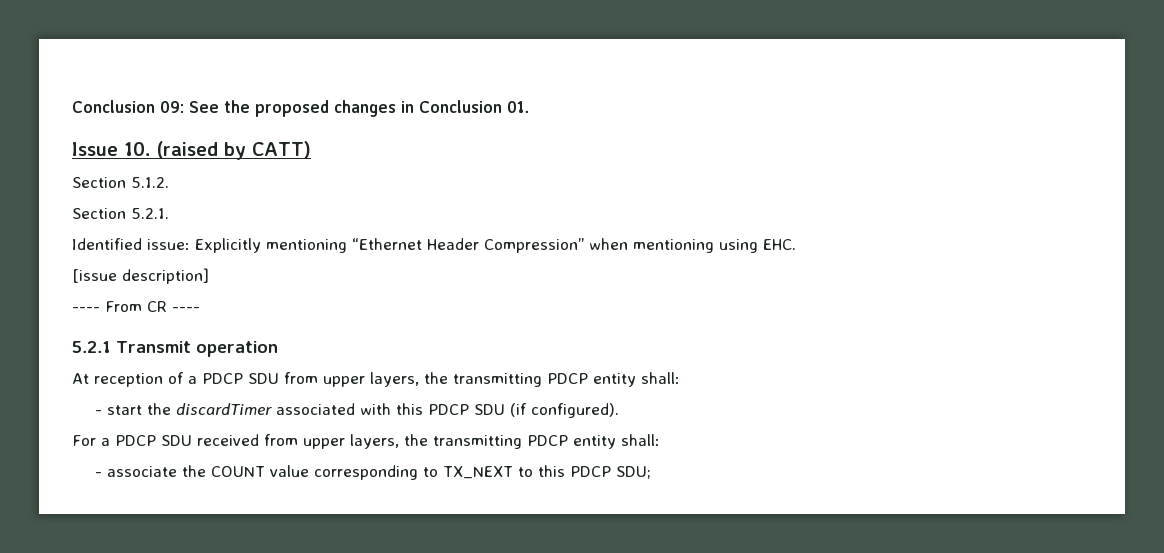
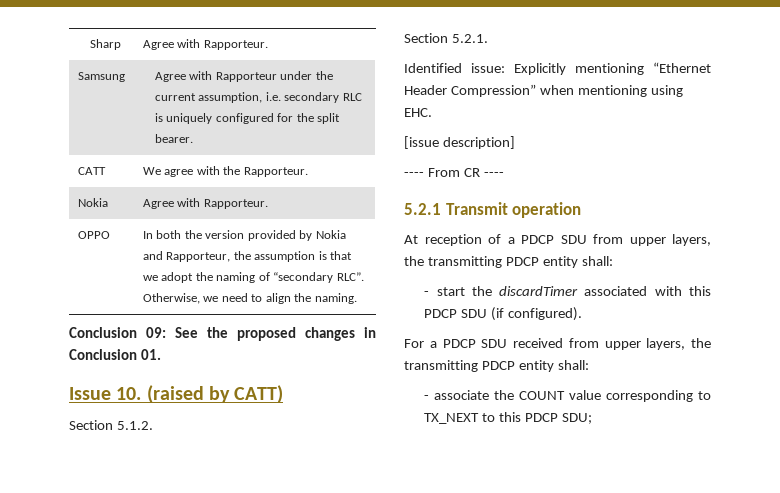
(72, 106) none -> [89,39,121,50] [142,39,268,50] [77,72,125,82] [154,71,333,82] [154,92,362,103] [154,113,341,124] [154,134,193,143] [77,167,106,175] [142,166,308,177] [77,198,108,207] [142,198,268,209] [77,231,110,239] [142,230,346,241] [142,251,353,262] [142,272,364,283] [142,293,357,304] Sharp | Agree with Rapporteur. // Samsung | Agree with Rapporteur under the current assumption, i.e. secondary RLC is uniquely configured for the split bearer. // CATT | We agree with the Rapporteur. // Nokia | Agree with Rapporteur. // OPPO | In both the version provided by Nokia and Rapporteur, the assumption is that we adopt the naming of “secondary RLC”. Otherwise, we need to align the naming. //

